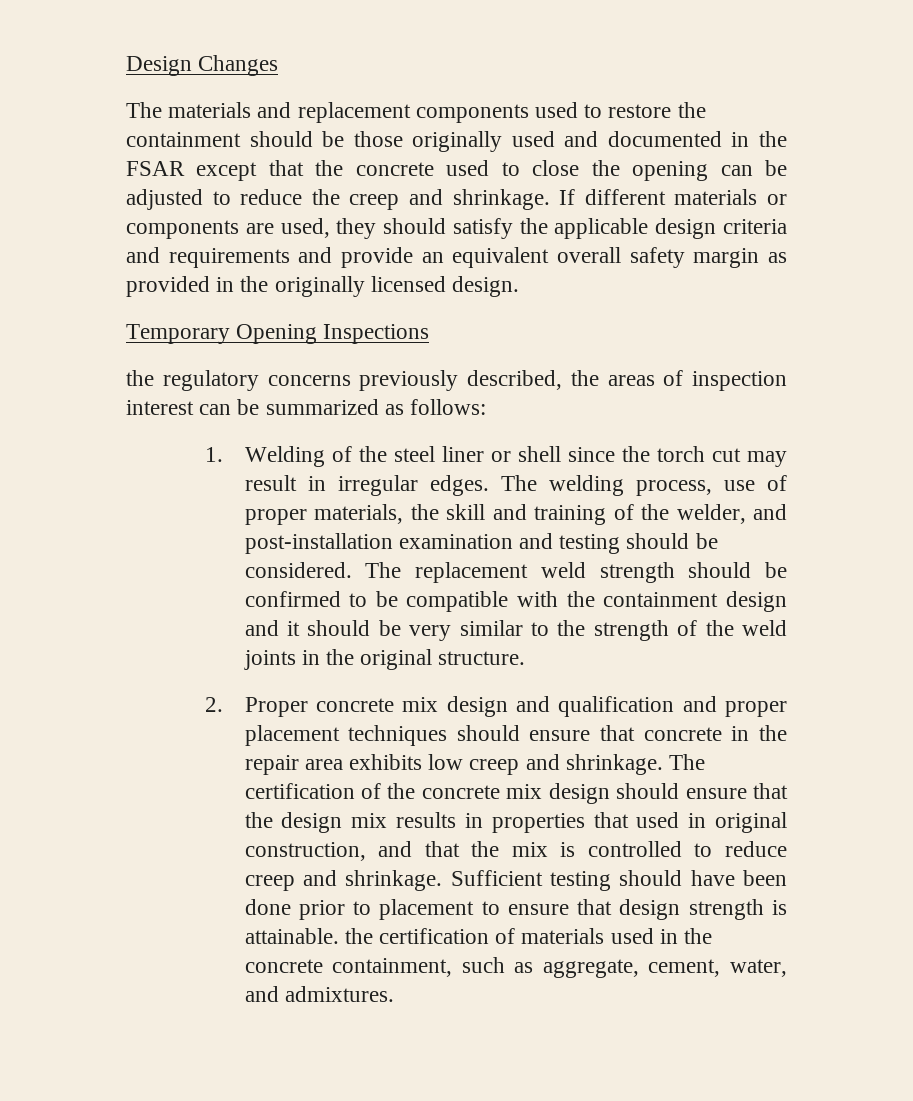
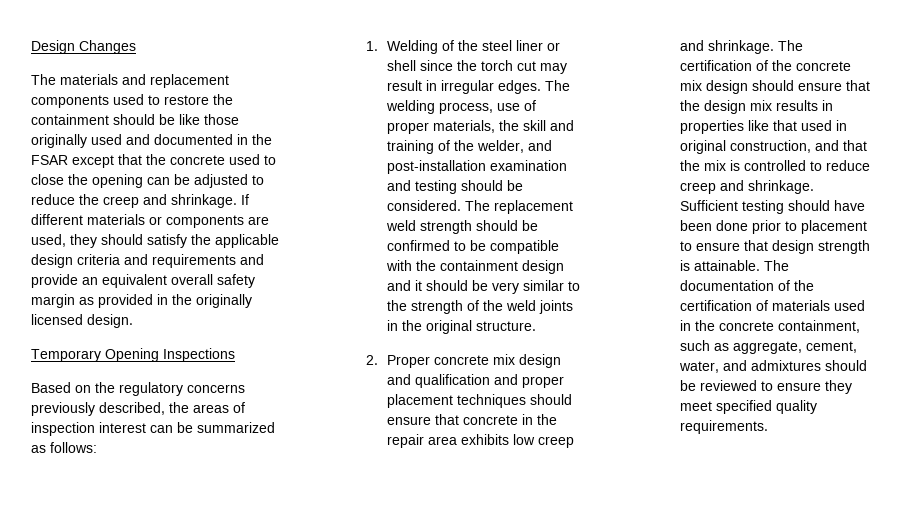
(345, 139) none -> [179,114,200,125] like
(430, 334) none -> [31,382,91,393] Based on
(585, 823) none -> [748,120,770,131] like
(339, 936) none -> [764,260,790,271] [680,280,791,291] The documentation of
[284,986,394,1002] admixtures. -> [751,360,868,371] [680,380,853,394] [680,400,818,414] [680,420,769,434] admixtures should be reviewed to ensure they meet specified quality requirements.

